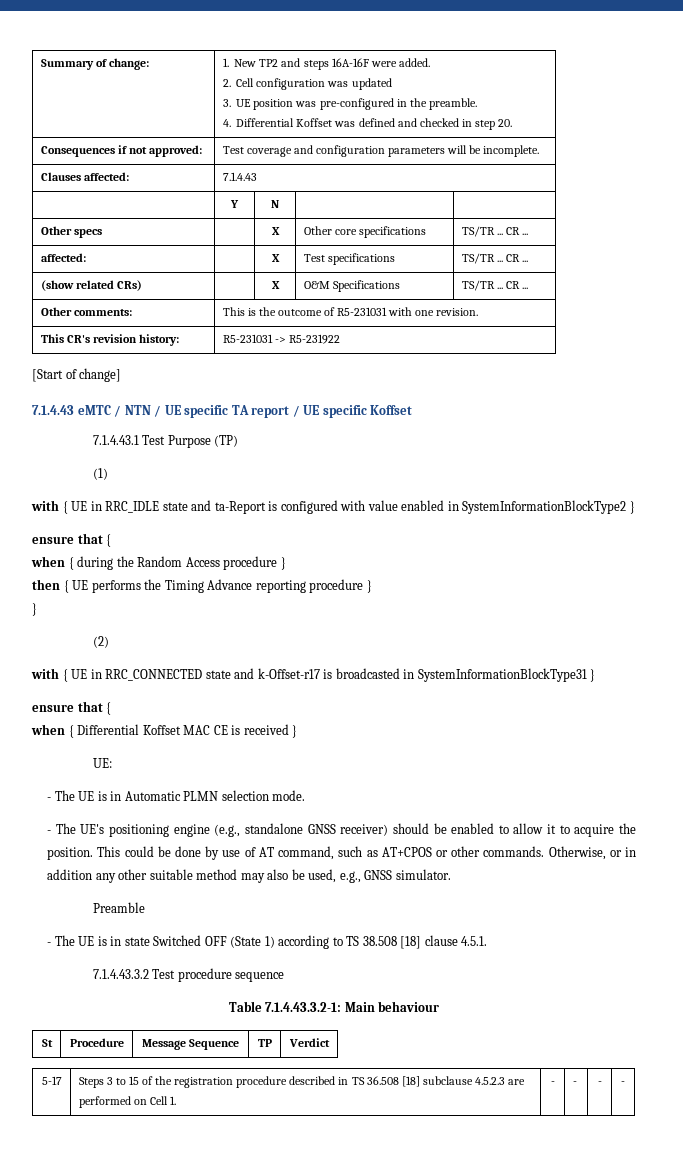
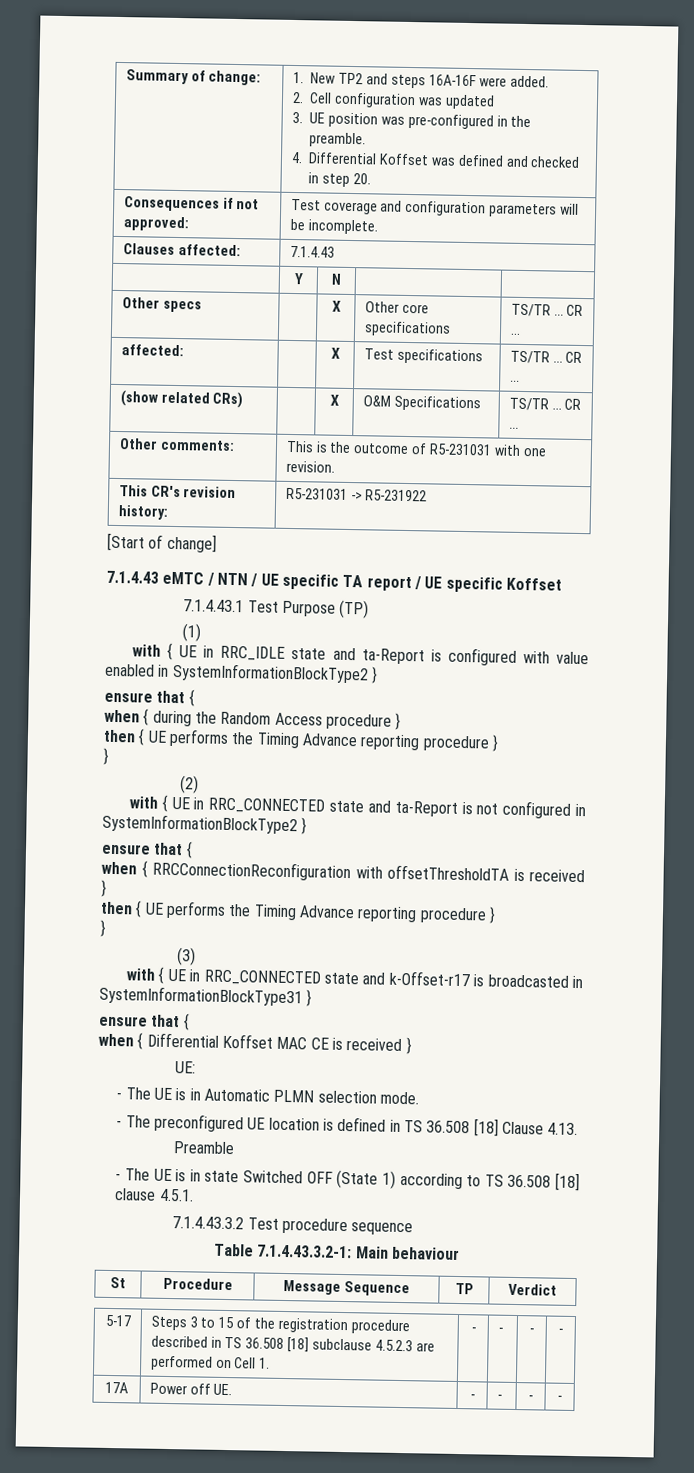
(109, 642) none -> [128,794,587,819] [102,813,308,835] [101,841,193,859] [101,860,585,883] [101,879,107,897] [100,900,496,924] [100,919,106,937] [177,947,197,966] // with { UE in RRC_CONNECTED state and ta-Report is not configured in SystemInformationBlockType2 } // ensure that { // when { RRCConnectionReconfiguration with offsetThresholdTA is received } // then { UE performs the Timing Advance reporting procedure } // } // (3)
[80,823,636,837] [47,846,636,860] [47,869,451,883] UE's positioning engine (e.g., standalone GNSS receiver) should be enabled to allow it to acquire the position. This could be done by use of AT command, such as AT+CPOS or other commands. Otherwise, or in addition any other suitable method may also be used, e.g., GNSS simulator. -> [153,1113,579,1137] preconfigured UE location is defined in TS 36.508 [18] Clause 4.13.
[362,936,397,946] 38.508 -> [507,1174,552,1188] 36.508
(625, 1083) none -> [105,1381,129,1394] [149,1382,233,1396] [469,1394,475,1400] [496,1394,502,1400] [528,1395,533,1401] [557,1395,562,1401] // 17A | Power off UE. | - | - | - | -

